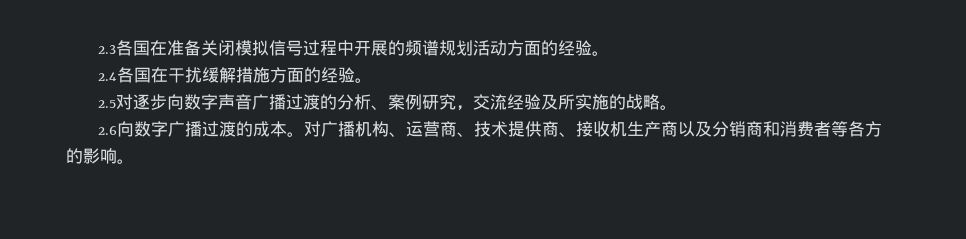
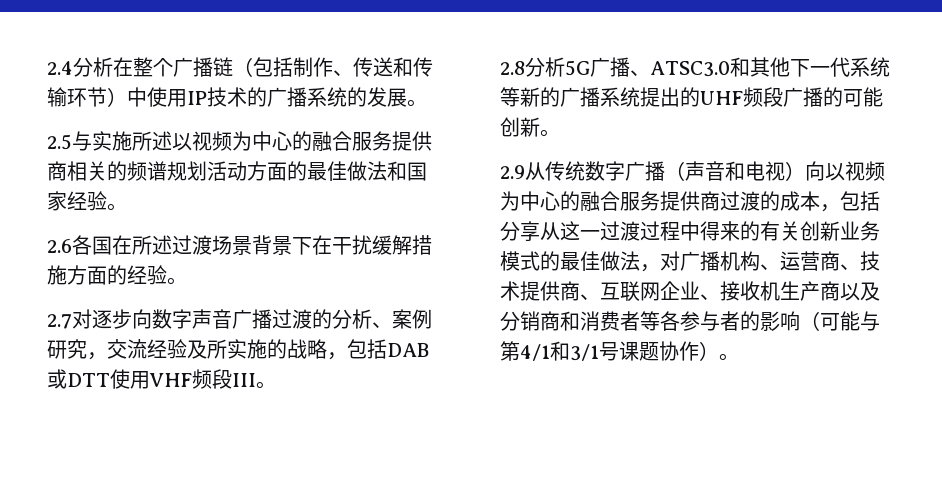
[98,40,389,56] 2.3各国在准备关闭模拟信号过程中开展 -> [47,57,433,77] [47,87,427,107] [47,131,432,151] [47,161,107,181] 2.4分析在整个广播链（包括制作、传送和传输环节）中使用IP技术的广播系统的发展。 // 2.5与实施所述以视频为中心的融合服务提供商相关
[558,40,610,56] [98,67,152,83] 经验。 // 2.4各国 -> [307,161,427,181] [47,191,127,211] [47,235,312,255] 最佳做法和国家经验。 // 2.6各国在所述过渡场景背景下
[98,100,117,108] 2.5 -> [47,314,72,329] 2.7
[660,105,678,110] [98,121,305,137] 。 // 2.6向数字广播过渡的成本。 -> [327,339,429,360] [47,369,276,389] [500,57,890,77] [500,87,883,107] [500,117,560,137] [500,161,885,181] [500,191,880,212] [500,221,880,242] [500,251,660,272] ，包括DAB或DTT使用VHF频段III。 // 2.8分析5G广播、ATSC3.0和其他下一代系统等新的广播系统提出的UHF频段广播的可能创新。 // 2.9从传统数字广播（声音和电视）向以视频为中心的融合服务提供商过渡的成本，包括分享从这一过渡过程中得来的有关创新业务模式的最佳做法，
(577, 134) none -> [600,281,720,302] 互联网企业、
[865,121,883,137] [66,148,117,164] 方的影响 -> [680,311,880,331] [500,341,719,361] 参与者的影响（可能与第4/1和3/1号课题协作）

